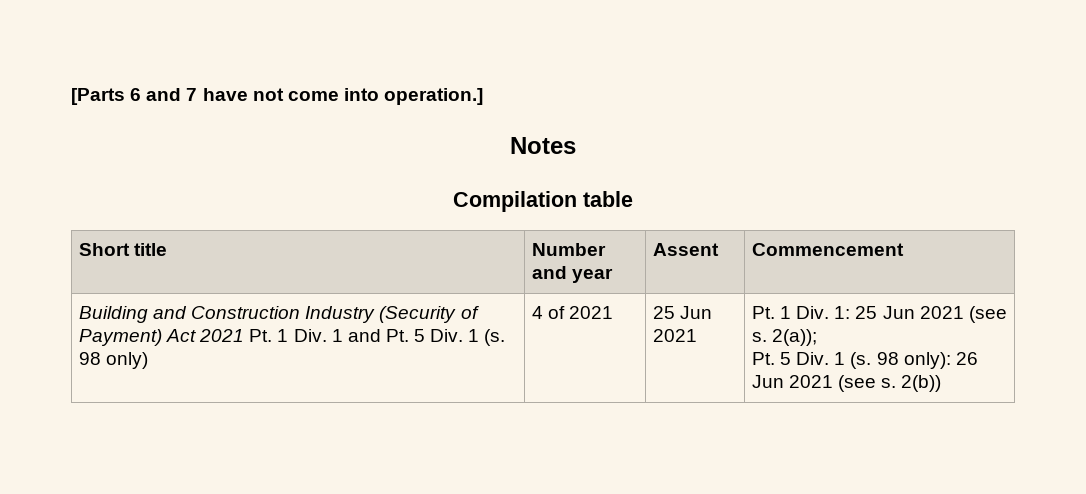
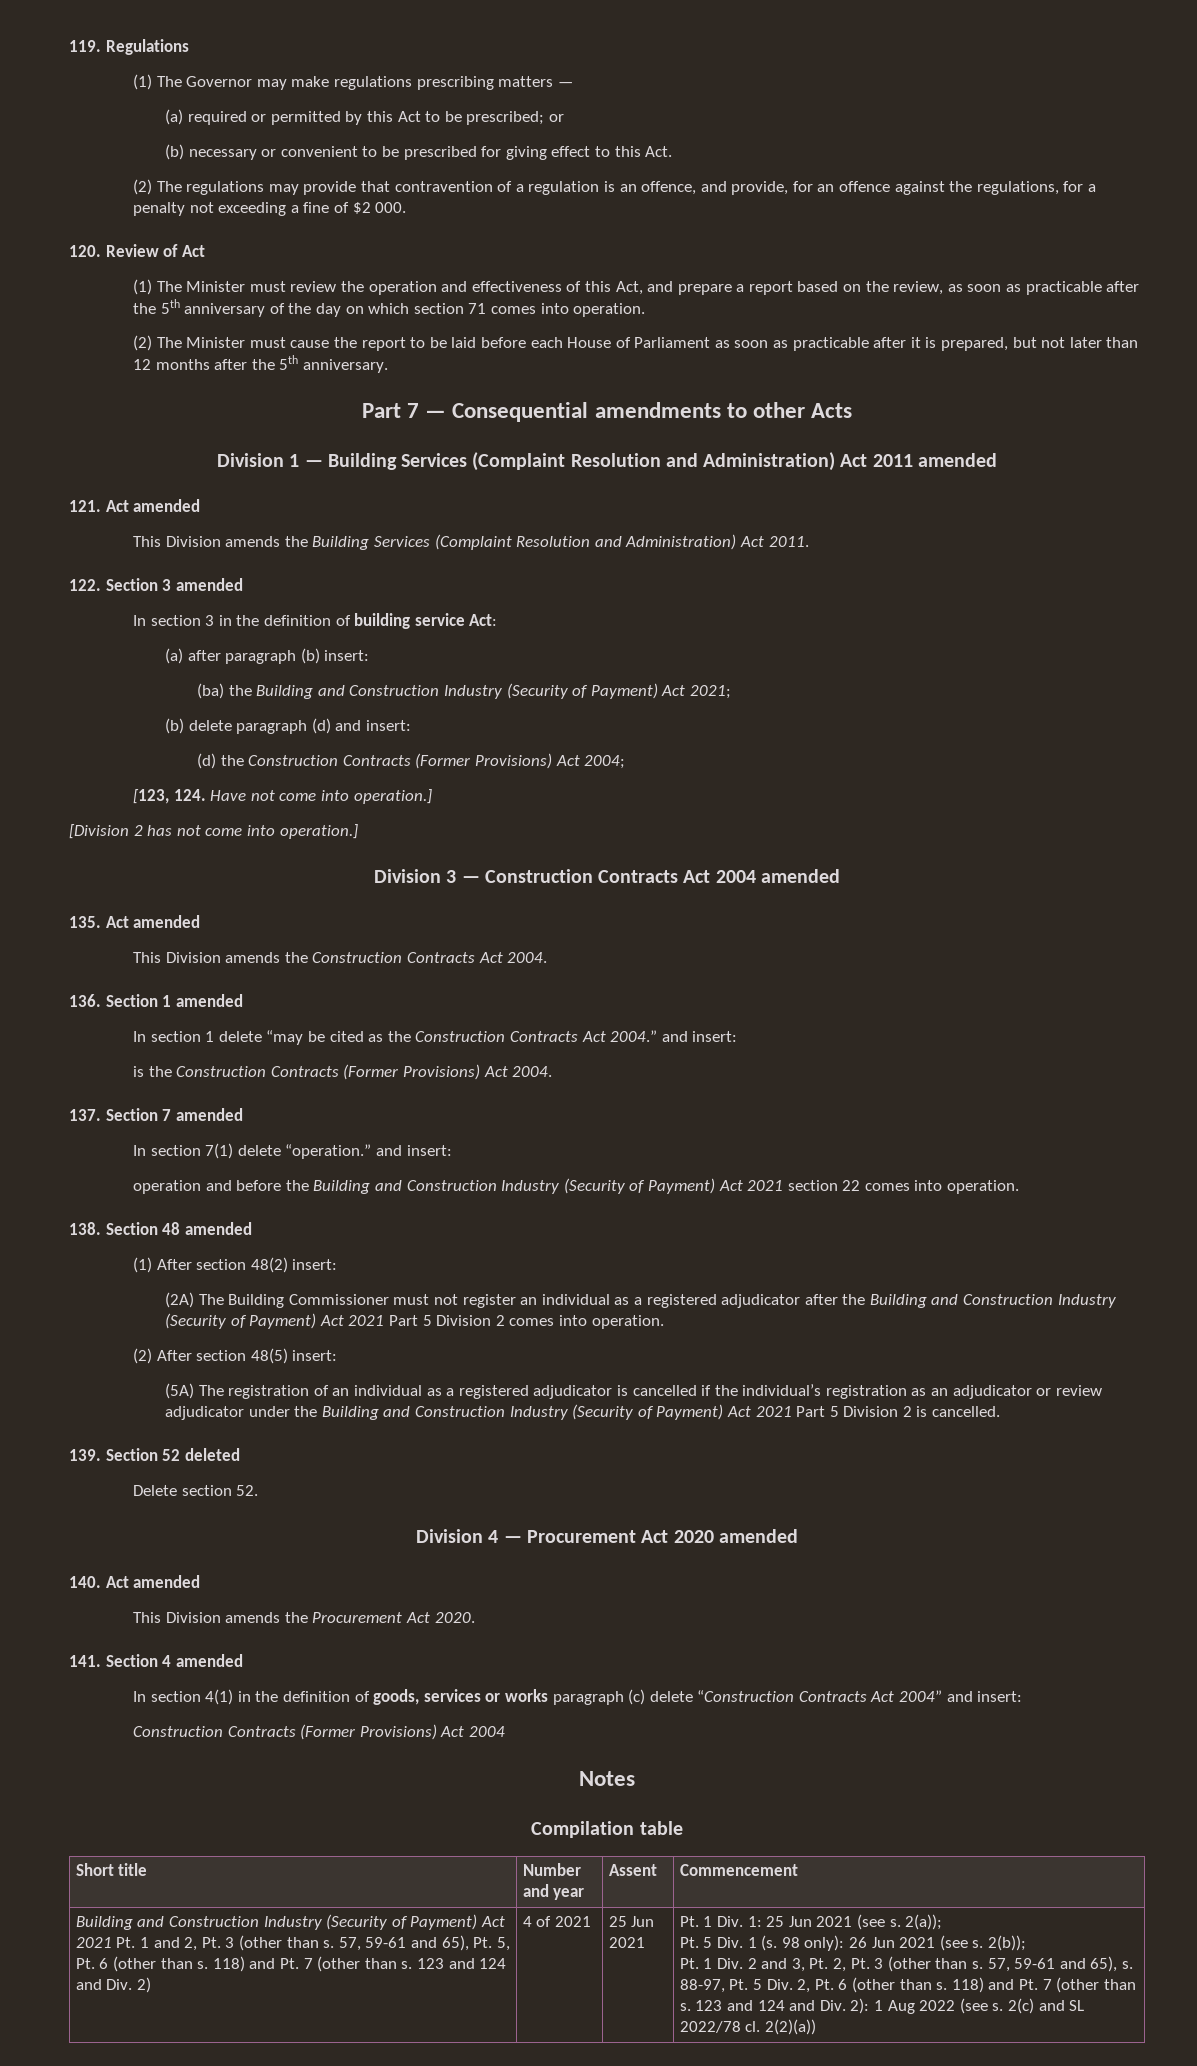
[71,88,484,105] [Parts 6 and 7 have not come into operation.] -> [69,39,189,55] [133,74,573,90] [165,109,564,125] [165,144,673,160] [133,179,1096,195] [133,202,407,216] [69,244,205,257] [133,279,1140,295] [133,299,646,317] [133,335,1139,351] [133,355,388,373] [361,402,853,422] [217,452,997,471] [69,499,201,512] [133,534,809,550] [69,578,243,591] [133,613,498,629] [165,648,370,664] [197,683,731,699] [165,718,411,734] [197,753,626,769] [133,789,432,804] [69,824,358,839] [374,869,840,883] [69,915,201,928] [133,952,548,963] [69,994,243,1007] [133,1030,738,1045] [133,1064,553,1080] [69,1108,243,1121] [133,1143,452,1159] [133,1178,1020,1194] [69,1222,252,1235] [133,1257,338,1273] [165,1292,1116,1308] [165,1313,664,1329] [133,1348,338,1364] [165,1383,1102,1399] [165,1404,1001,1420] [69,1448,240,1461] [133,1485,259,1496] [416,1529,798,1543] [69,1575,201,1588] [133,1612,475,1623] [69,1654,243,1667] [133,1689,1023,1705] [133,1724,505,1740] 119. Regulations // (1) The Governor may make regulations prescribing matters — // (a) required or permitted by this Act to be prescribed; or // (b) necessary or convenient to be prescribed for giving effect to this Act. // (2) The regulations may provide that contravention of a regulation is an offence, and provide, for an offence against the regulations, for a penalty not exceeding a fine of $2 000. // 120. Review of Act // (1) The Minister must review the operation and effectiveness of this Act, and prepare a report based on the review, as soon as practicable after the 5th anniversary of the day on which section 71 comes into operation. // (2) The Minister must cause the report to be laid before each House of Parliament as soon as practicable after it is prepared, but not later than 12 months after the 5th anniversary. // Part 7 — Consequential amendments to other Acts // Division 1 — Building Services (Complaint Resolution and Administration) Act 2011 amended // 121. Act amended // This Division amends the Building Services (Complaint Resolution and Administration) Act 2011. // 122. Section 3 amended // In section 3 in the definition of building service Act: // (a) after paragraph (b) insert: // (ba) the Building and Construction Industry (Security of Payment) Act 2021; // (b) delete paragraph (d) and insert: // (d) the Construction Contracts (Former Provisions) Act 2004; // [123, 124. Have not come into operation.] // [Division 2 has not come into operation.] // Division 3 — Construction Contracts Act 2004 amended // 135. Act amended // This Division amends the Construction Contracts Act 2004. // 136. Section 1 amended // In section 1 delete “may be cited as the Construction Contracts Act 2004.” and insert: // is the Construction Contracts (Former Provisions) Act 2004. // 137. Section 7 amended // In section 7(1) delete “operation.” and insert: // operation and before the Building and Construction Industry (Security of Payment) Act 2021 section 22 comes into operation. // 138. Section 48 amended // (1) After section 48(2) insert: // (2A) The Building Commissioner must not register an individual as a registered adjudicator after the Building and Construction Industry (Security of Payment) Act 2021 Part 5 Division 2 comes into operation. // (2) After section 48(5) insert: // (5A) The registration of an individual as a registered adjudicator is cancelled if the individual’s registration as an adjudicator or review adjudicator under the Building and Construction Industry (Security of Payment) Act 2021 Part 5 Division 2 is cancelled. // 139. Section 52 deleted // Delete section 52. // Division 4 — Procurement Act 2020 amended // 140. Act amended // This Division amends the Procurement Act 2020. // 141. Section 4 amended // In section 4(1) in the definition of goods, services or works paragraph (c) delete “Construction Contracts Act 2004” and insert: // Construction Contracts (Former Provisions) Act 2004
[293,329,506,346] [78,352,149,369] Div. 1 and Pt. 5 Div. 1 (s. 98 only) -> [153,1935,510,1951] [75,1956,507,1972] [75,1977,152,1993] and 2, Pt. 3 (other than s. 57, 59-61 and 65), Pt. 5, Pt. 6 (other than s. 118) and Pt. 7 (other than s. 123 and 124 and Div. 2)
[901,375,942,392] 2(b)) -> [987,1935,1026,1951] [679,1956,1133,1972] [679,1977,1136,1993] [679,1998,1085,2014] [679,2019,817,2035] 2(b)); // Pt. 1 Div. 2 and 3, Pt. 2, Pt. 3 (other than s. 57, 59-61 and 65), s. 88-97, Pt. 5 Div. 2, Pt. 6 (other than s. 118) and Pt. 7 (other than s. 123 and 124 and Div. 2): 1 Aug 2022 (see s. 2(c) and SL 2022/78 cl. 2(2)(a))

